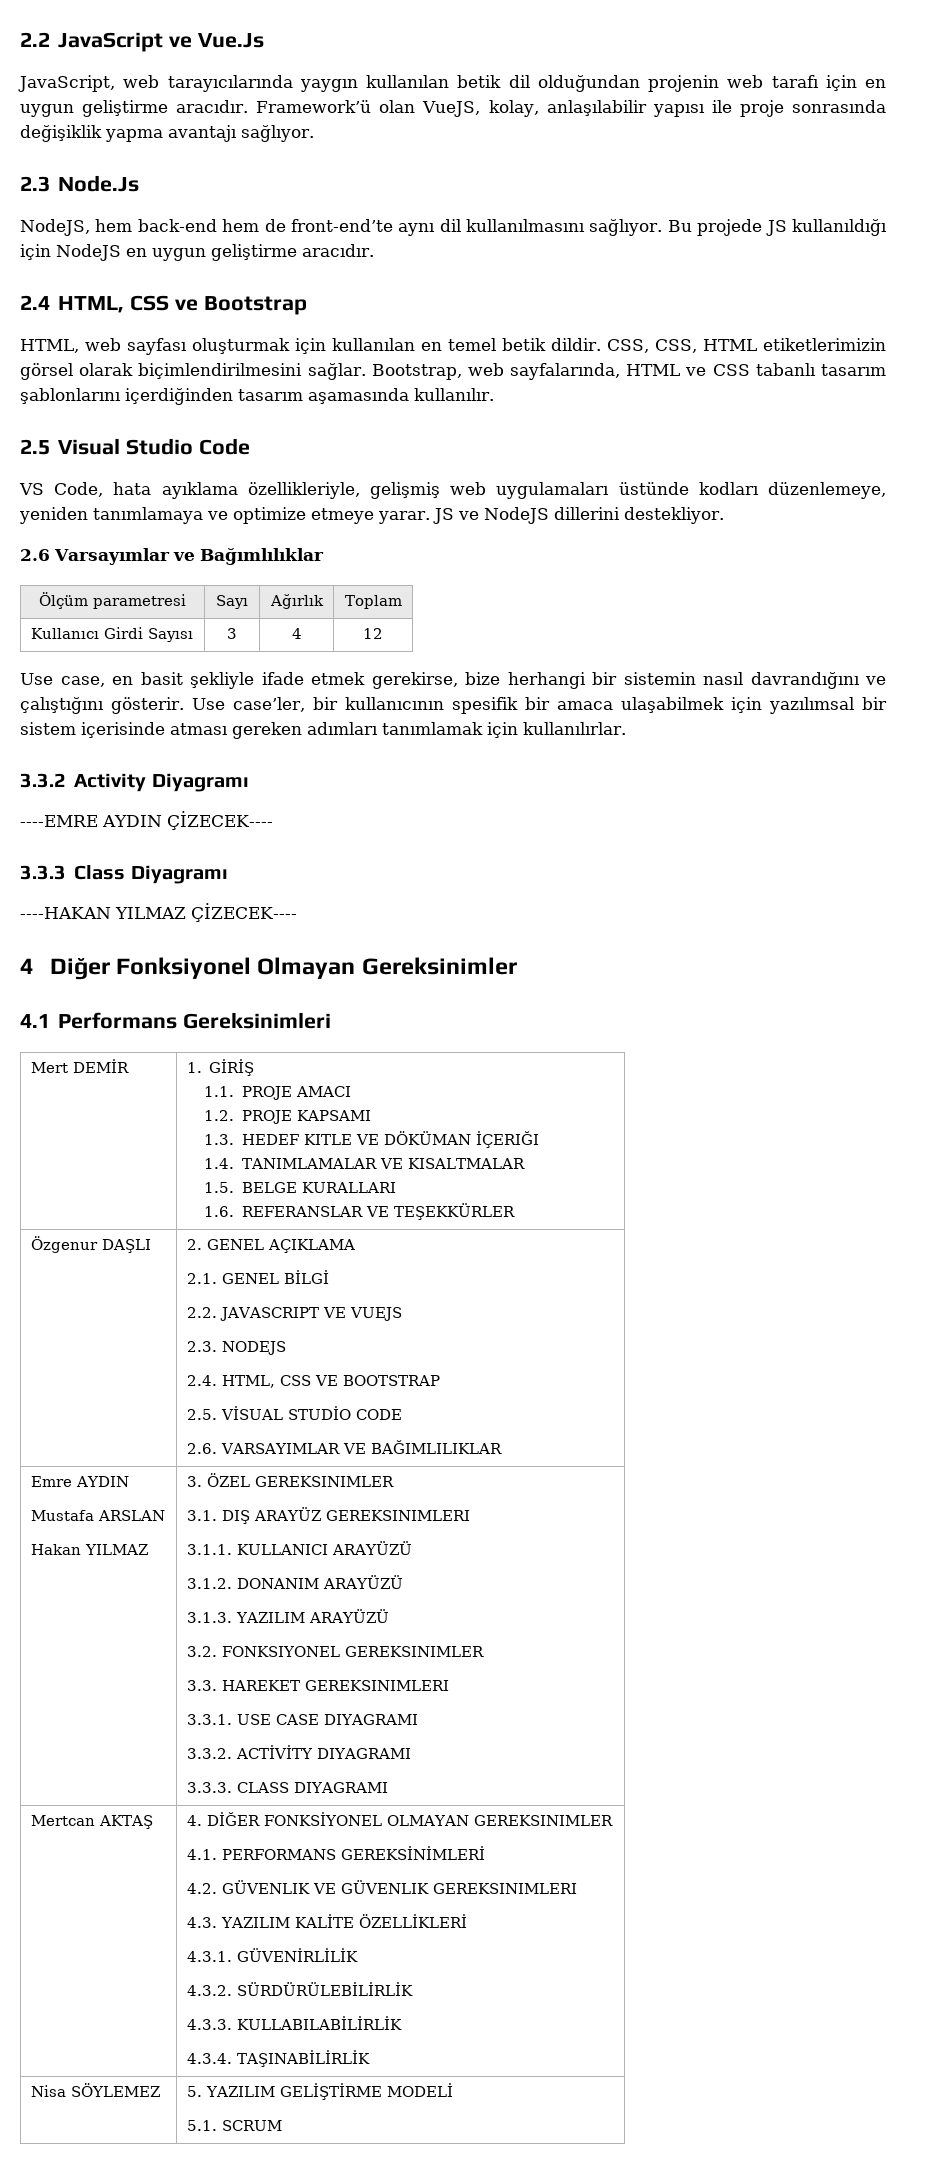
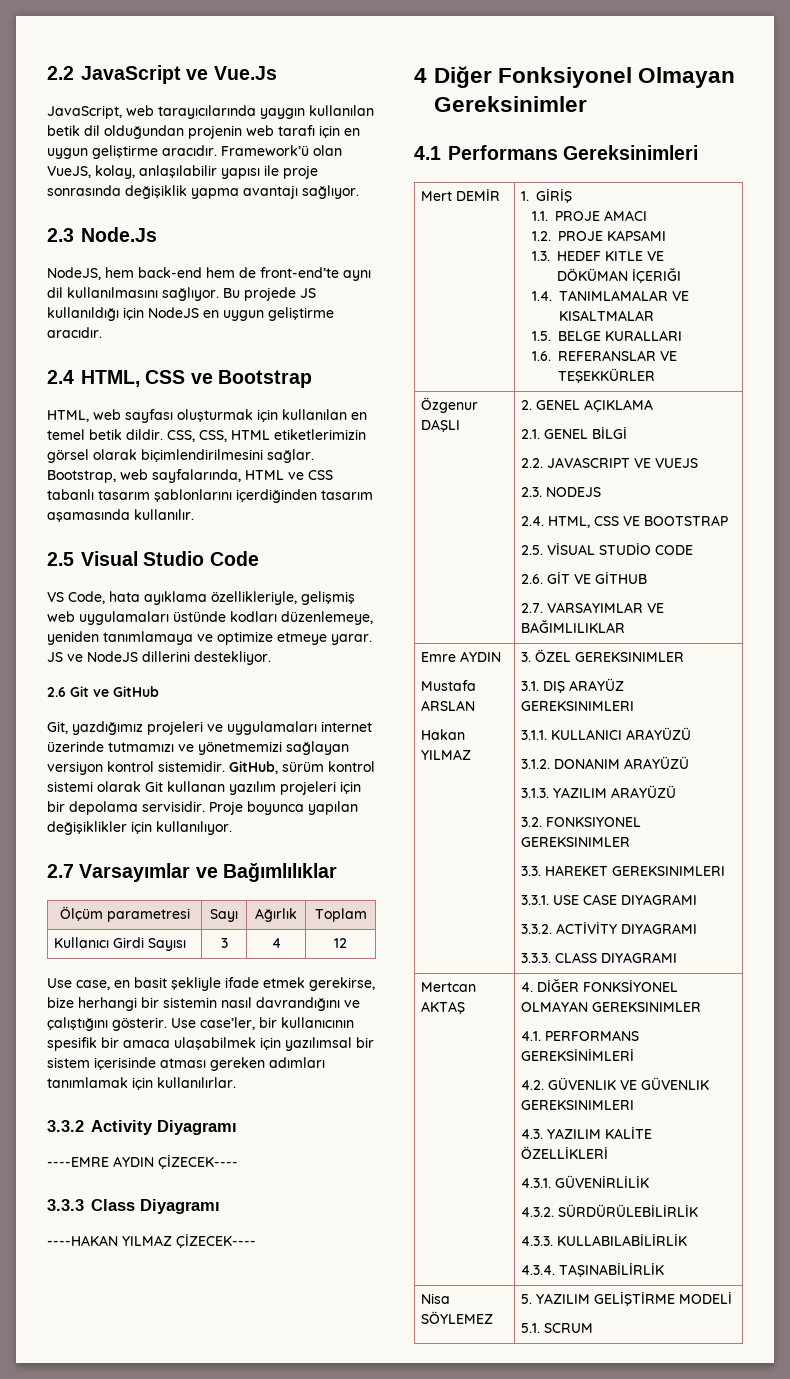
(50, 555) none -> [70,686,159,697] [47,721,372,735] [47,741,349,755] [47,761,375,775] [47,781,361,795] [47,801,358,815] [47,821,232,835] [47,864,74,878] Git ve GitHub // Git, yazdığımız projeleri ve uygulamaları internet üzerinde tutmamızı ve yönetmemizi sağlayan versiyon kontrol sistemidir. GitHub, sürüm kontrol sistemi olarak Git kullanan yazılım projeleri için bir depolama servisidir. Proje boyunca yapılan değişiklikler için kullanılıyor. // 2.7
(217, 1448) none -> [547,571,648,584] [521,603,544,613] GİT VE GİTHUB // 2.7.

